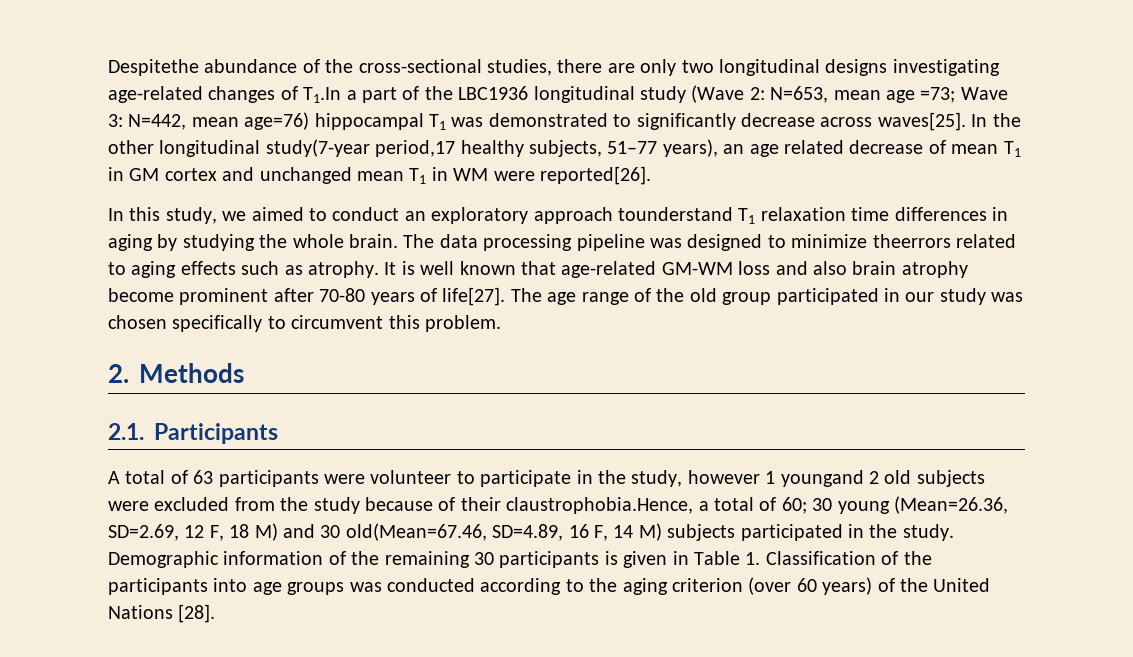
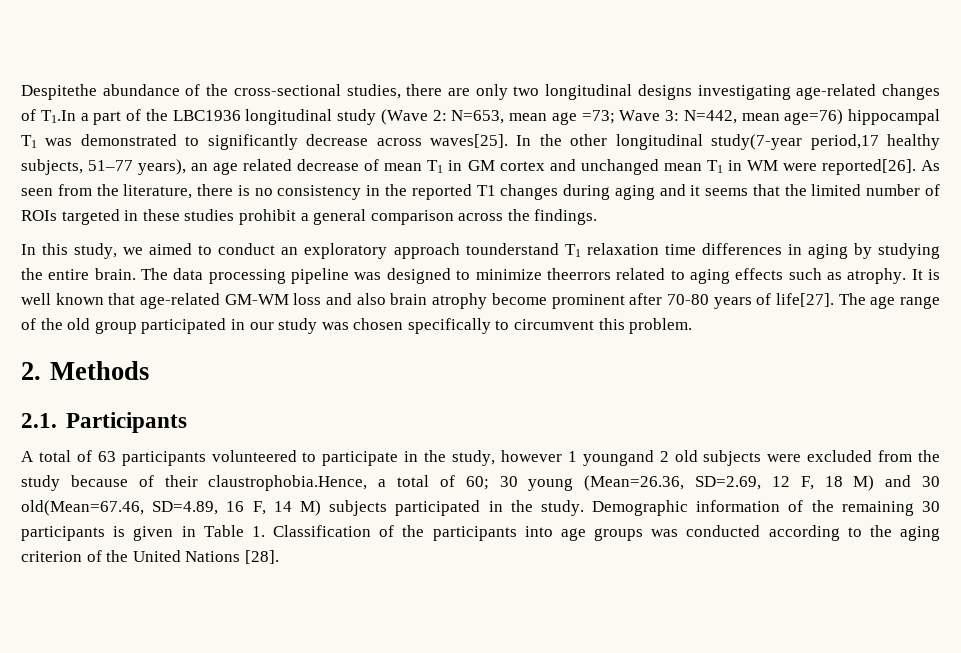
(651, 175) none -> [920,160,940,171] [21,184,940,200] [21,209,598,225] As seen from the literature, there is no consistency in the reported T1 changes during aging and it seems that the limited number of ROIs targeted in these studies prohibit a general comparison across the findings.
[292,234,344,248] whole -> [48,269,90,280] entire
[324,470,452,484] were volunteer -> [211,450,297,462] volunteered
[748,577,873,595] (over 60 years) -> (82, 556) none

